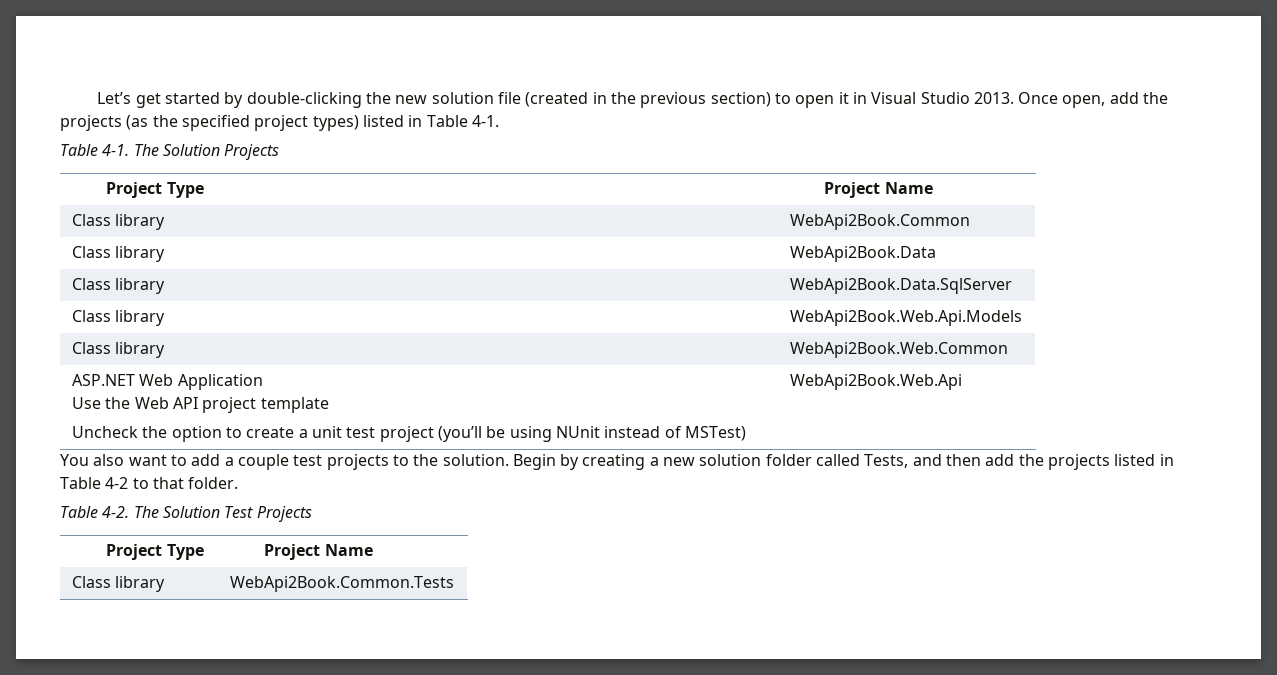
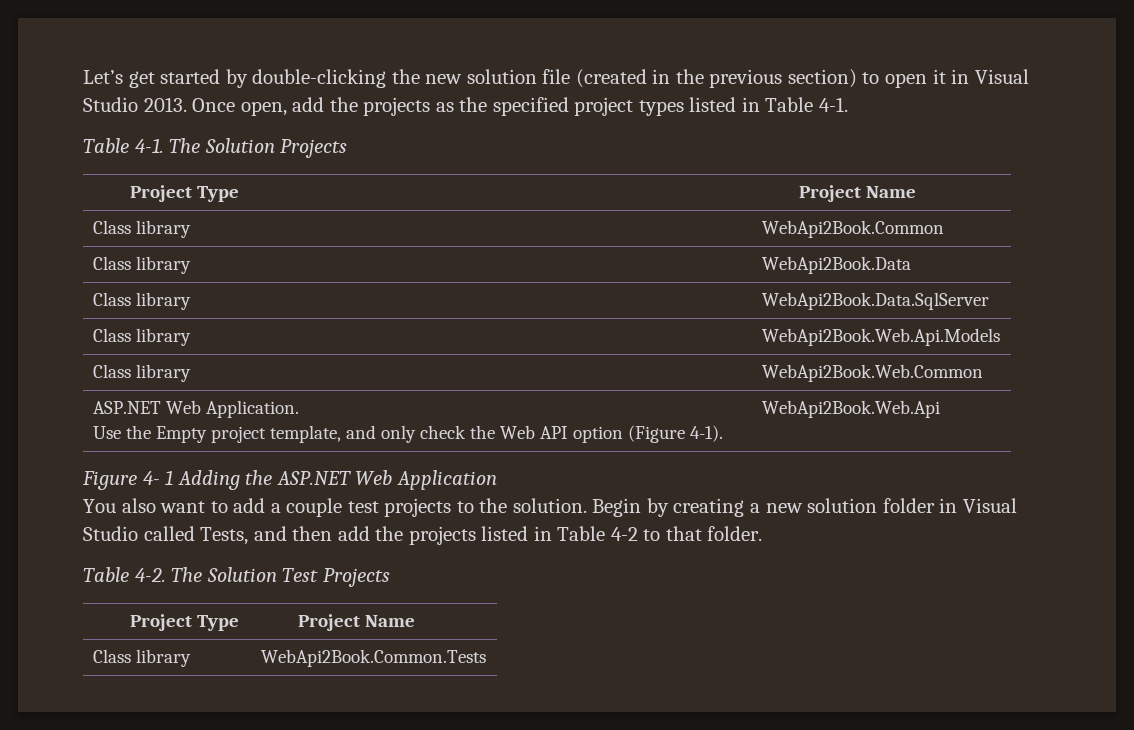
[126,115,149,130] (as -> [435,102,454,112] as
[312,115,359,131] types) -> [638,100,684,116] types
[177,374,263,390] Application -> [205,400,299,418] Application.
[134,397,329,413] [72,426,746,442] [790,374,963,390] Web API project template // Uncheck the option to create a unit test project (you’ll be using NUnit instead of MSTest) | WebApi2Book.Web.Api -> [155,425,723,443] [761,400,940,418] [82,470,497,490] Empty project template, and only check the Web API option (Figure 4-1). | WebApi2Book.Web.Api // Figure 4- 1 Adding the ASP.NET Web Application
(812, 460) none -> [939,498,1017,513] [83,526,138,541] in Visual Studio

